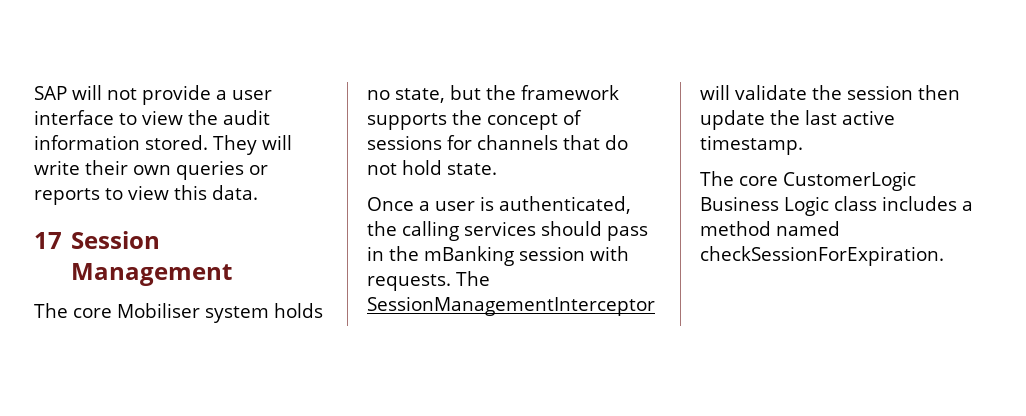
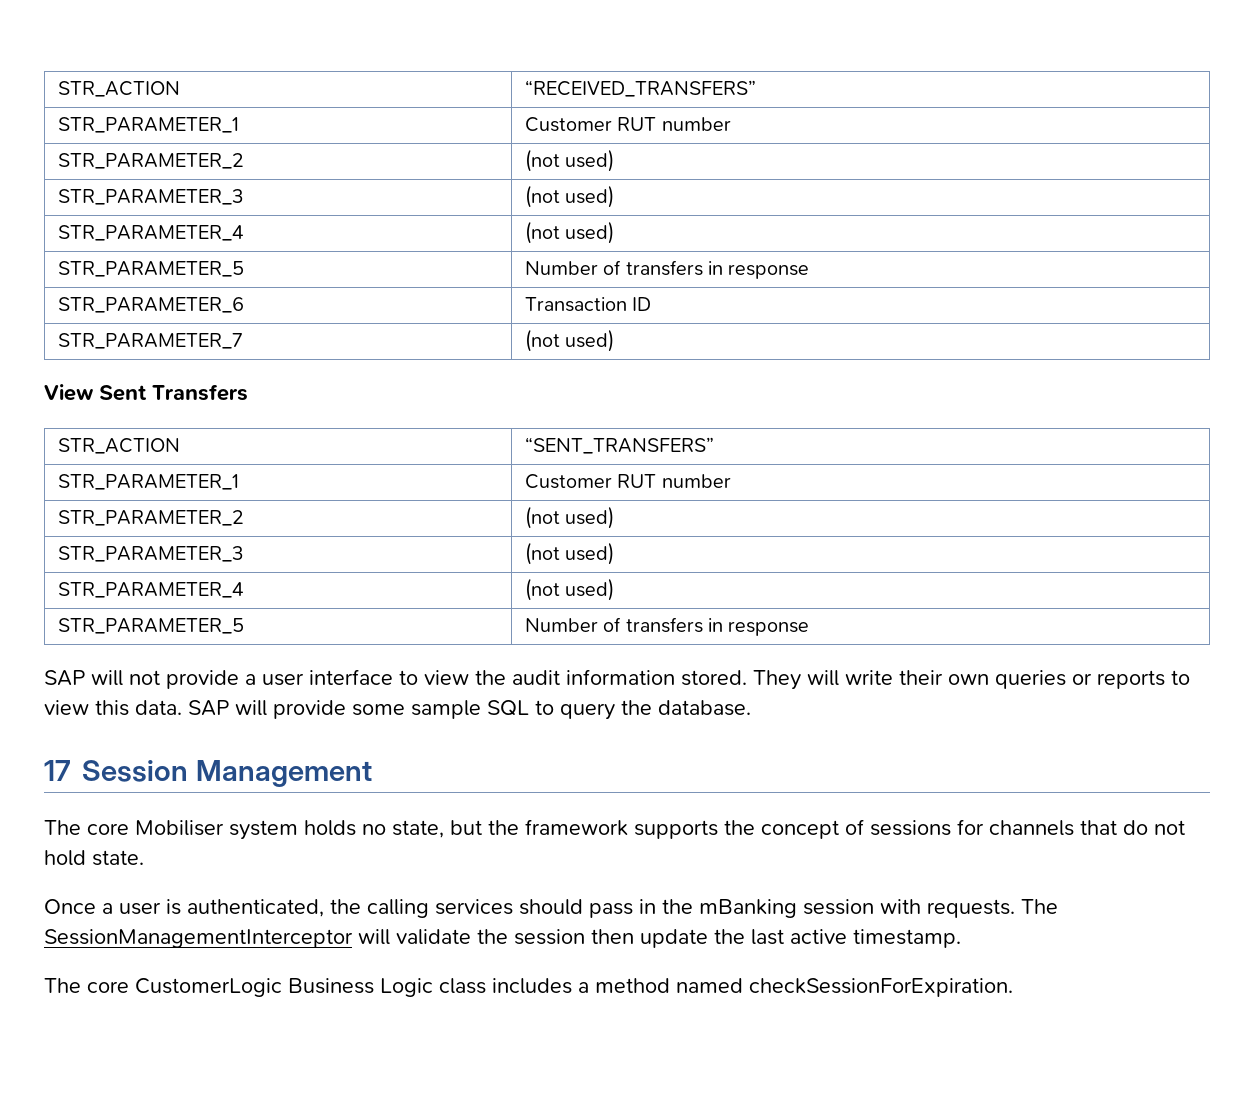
(34, 93) none -> [57,81,180,97] [524,80,756,97] [57,117,239,133] [524,117,731,132] [57,153,244,169] [524,149,615,172] [57,189,244,205] [524,185,615,208] [57,225,244,241] [524,221,615,244] [57,261,244,277] [524,260,810,279] [57,297,244,313] [524,297,652,312] [57,333,243,349] [524,329,615,352] [44,384,248,401] [57,438,180,454] [524,437,714,454] [57,474,239,490] [524,474,731,489] [57,510,244,526] [524,506,615,529] [57,546,244,562] [524,542,615,565] [57,582,244,598] [524,578,615,601] [57,618,244,634] [524,617,810,636] STR_ACTION | “RECEIVED_TRANSFERS” // STR_PARAMETER_1 | Customer RUT number // STR_PARAMETER_2 | (not used) // STR_PARAMETER_3 | (not used) // STR_PARAMETER_4 | (not used) // STR_PARAMETER_5 | Number of transfers in response // STR_PARAMETER_6 | Transaction ID // STR_PARAMETER_7 | (not used) // View Sent Transfers // STR_ACTION | “SENT_TRANSFERS” // STR_PARAMETER_1 | Customer RUT number // STR_PARAMETER_2 | (not used) // STR_PARAMETER_3 | (not used) // STR_PARAMETER_4 | (not used) // STR_PARAMETER_5 | Number of transfers in response //
(258, 192) none -> [188,700,751,720] SAP will provide some sample SQL to query the database.

